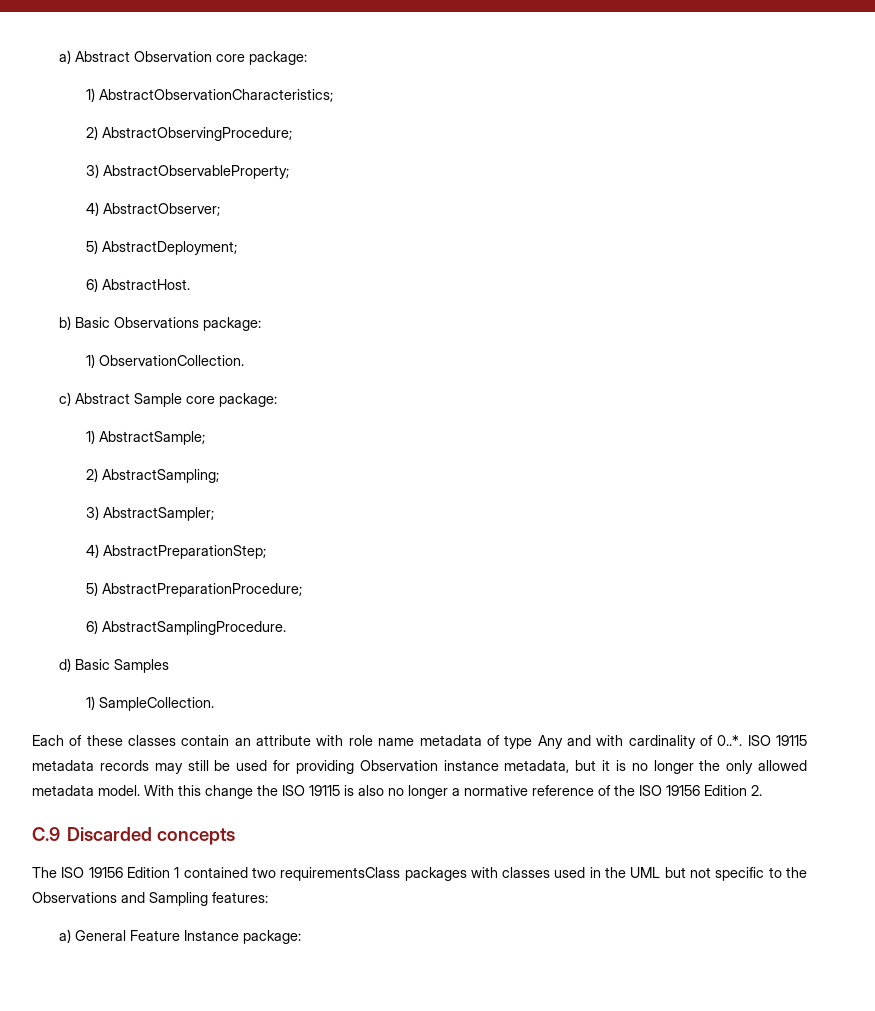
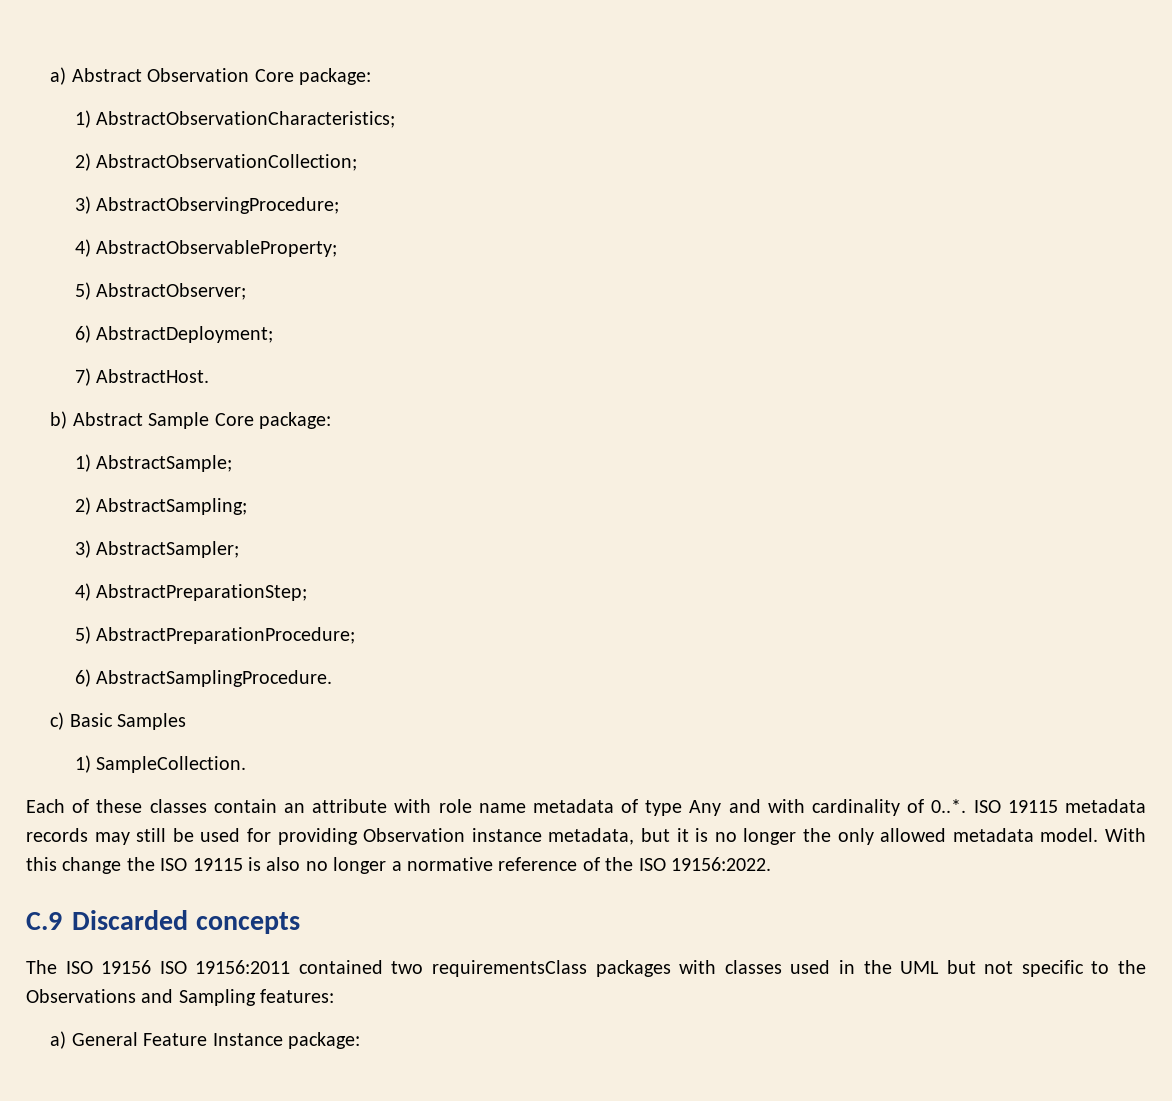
[215,54,245,62] core -> [254,69,294,82] Core
(98, 133) none -> [96,154,358,171] [74,196,91,214] AbstractObservationCollection; // 3)
[85,164,99,178] 3) -> [74,239,91,257] 4)
[85,202,99,216] 4) -> [74,282,91,300] 5)
[85,240,98,254] 5) -> [74,325,91,343] 6)
[85,278,98,292] 6) -> [74,368,91,386] 7)
[74,317,261,331] [85,354,244,368] [58,392,71,406] Basic Observations package: // 1) ObservationCollection. // c) -> (68, 420) none
[185,396,215,404] core -> [214,413,254,426] Core
[58,658,71,672] d) -> [50,712,65,730] c)
[666,785,762,796] 19156 Edition 2. -> [670,857,771,871] 19156:2022.
[126,867,180,878] Edition 1 -> [159,960,291,974] ISO 19156:2011

